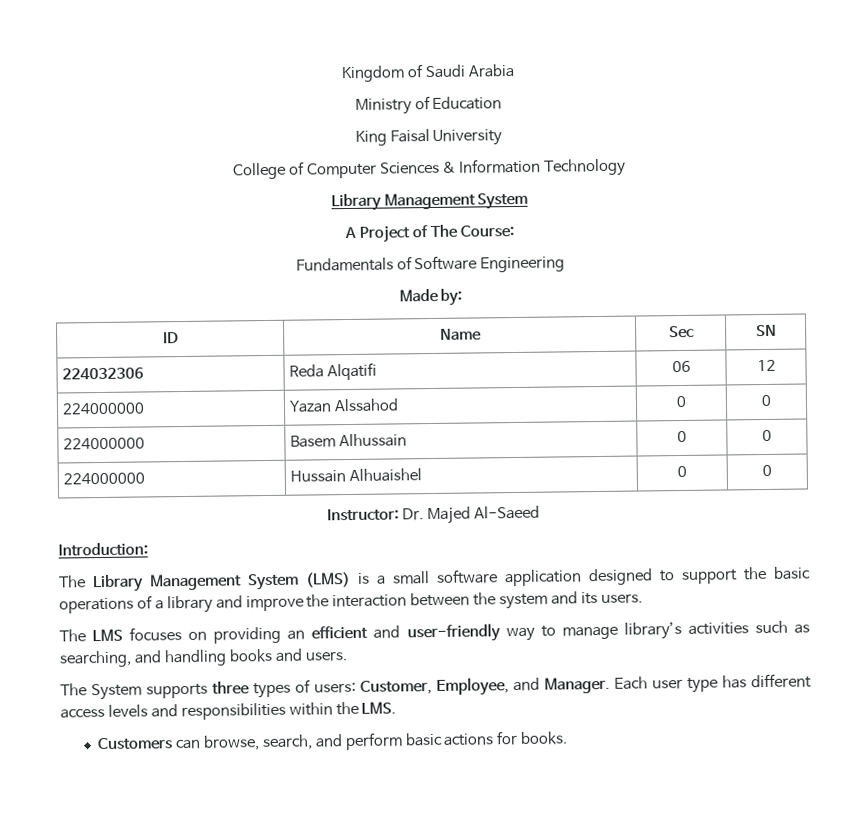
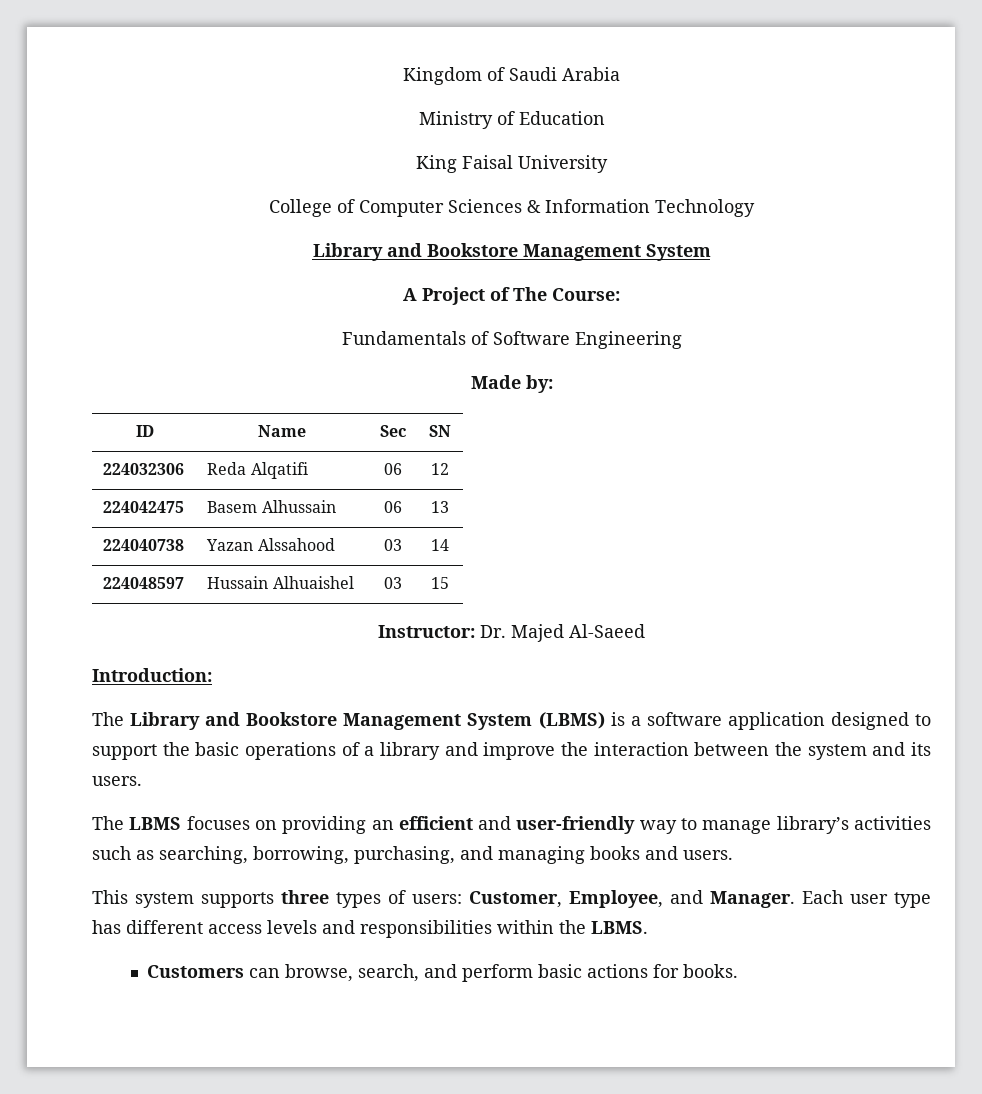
(382, 202) none -> [386,243,518,257] and Bookstore
[61,402,145,415] [288,398,399,413] [676,395,687,408] [761,394,772,407] [62,437,145,450] [289,433,407,448] [677,430,687,443] [762,429,772,442] [62,472,145,485] 224000000 | Yazan Alssahod | 0 | 0 // 224000000 | Basem Alhussain | 0 | 0 // 224000000 -> [103,501,185,513] [207,500,336,513] [383,501,402,513] [431,501,449,513] [103,539,185,551] [206,538,335,551] [383,539,402,551] [431,539,449,551] [103,577,185,589] 224042475 | Basem Alhussain | 06 | 13 // 224040738 | Yazan Alssahood | 03 | 14 // 224048597
[677,465,687,478] [762,464,772,477] 0 | 0 -> [383,577,402,589] [431,577,449,589] 03 | 15
[149,571,351,591] Management System (LMS) -> [205,712,605,730] and Bookstore Management System (LBMS)
[392,571,430,585] small -> (641, 721) none
[92,628,124,642] LMS -> [129,817,182,830] LBMS
[133,649,227,667] and handling -> [253,846,585,864] borrowing, purchasing, and managing
[60,683,142,701] The System -> [92,890,194,908] This system
[361,701,397,714] LMS. -> [591,921,648,934] LBMS.

